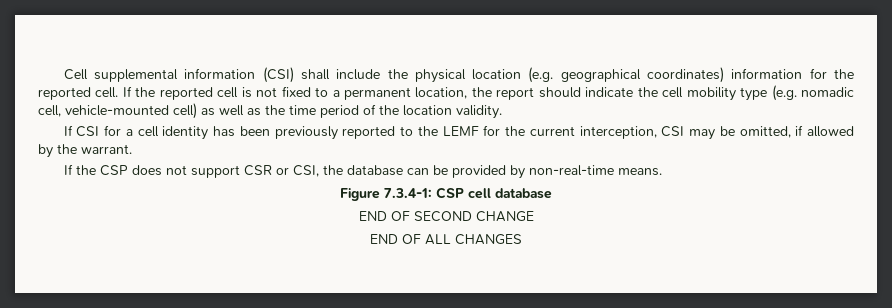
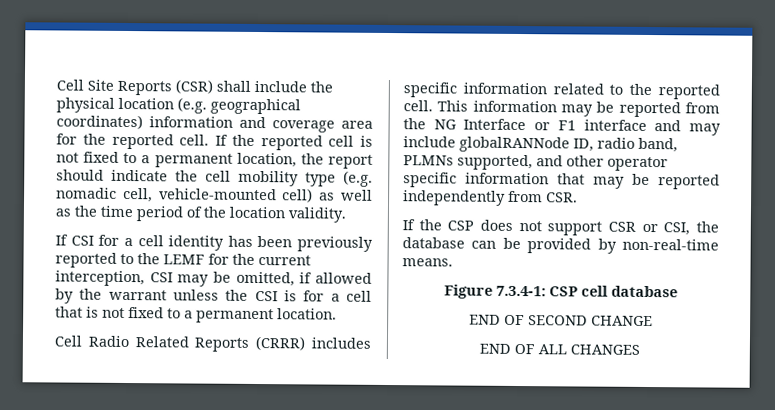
[63,67,294,83] Cell supplemental information (CSI) -> [56,79,213,96] Cell Site Reports (CSR)
(803, 73) none -> [239,116,373,133] and coverage area
[81,144,132,154] warrant. -> [108,289,372,302] [55,306,337,324] [54,335,371,352] [403,82,720,100] [403,100,720,118] [403,118,721,136] [403,136,678,153] [403,154,668,172] [403,172,720,190] [402,190,578,206] warrant unless the CSI is for a cell that is not fixed to a permanent location. // Cell Radio Related Reports (CRRR) includes specific information related to the reported cell. This information may be reported from the NG Interface or F1 interface and may include globalRANNode ID, radio band, PLMNs supported, and other operator specific information that may be reported independently from CSR.

